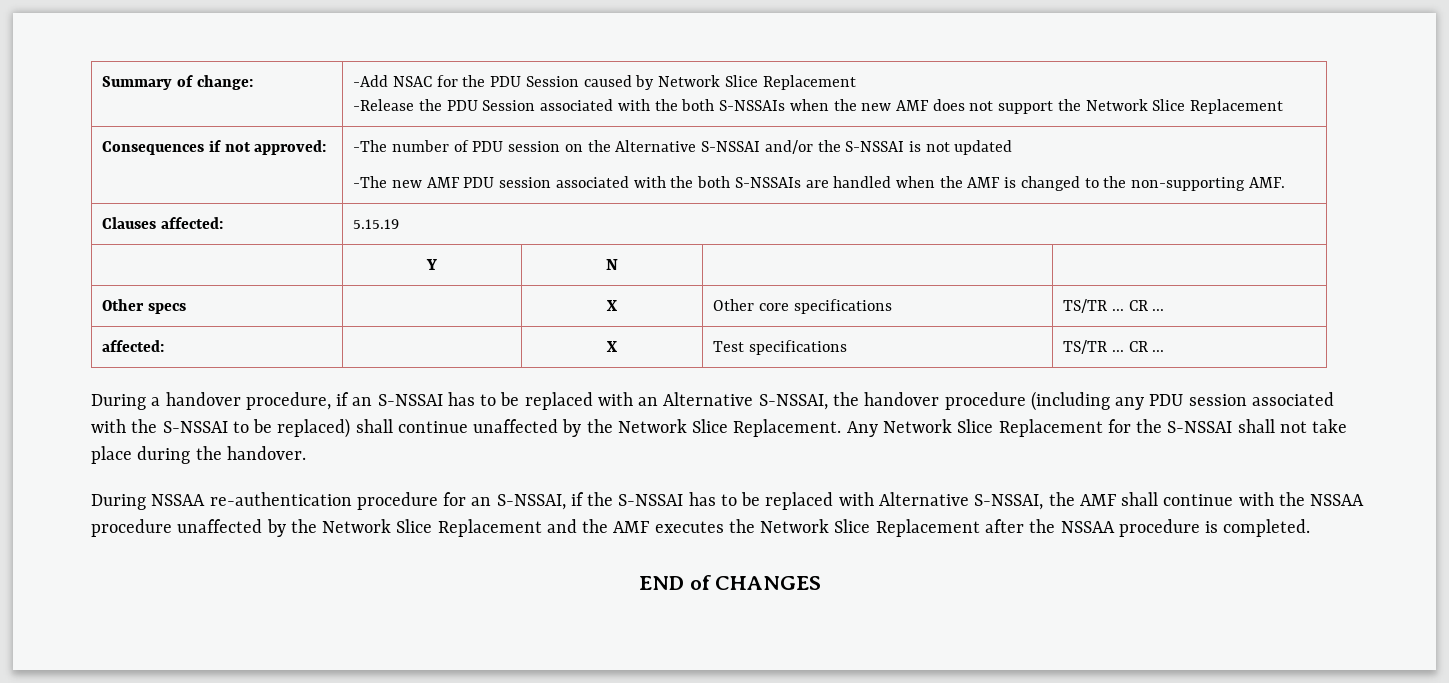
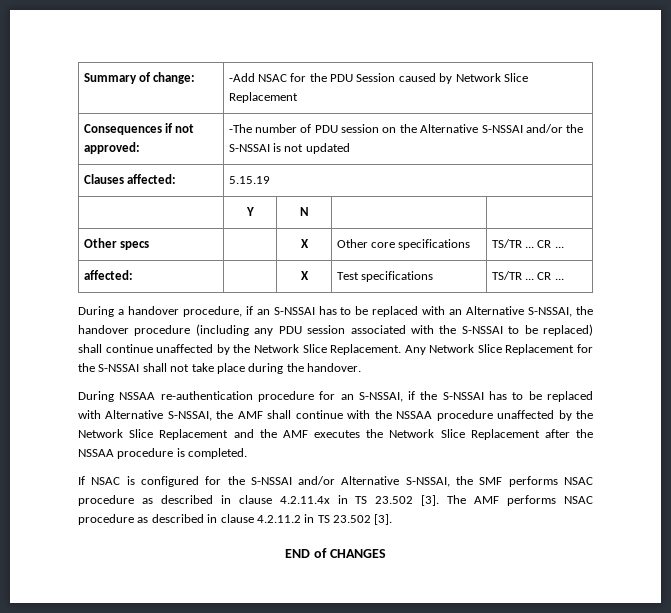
[353,99,1284,114] // -Release the PDU Session associated with the both S-NSSAIs when the new AMF does not support the Network Slice Replacement -> (298, 97) none
[353,176,1285,191] // -The new AMF PDU session associated with the both S-NSSAIs are handled when the AMF is changed to the non-supporting AMF. -> (350, 148) none
(1311, 528) none -> [78,476,594,487] [78,495,593,506] [78,514,393,525] // If NSAC is configured for the S-NSSAI and/or Alternative S-NSSAI, the SMF performs NSAC procedure as described in clause 4.2.11.4x in TS 23.502 [3]. The AMF performs NSAC procedure as described in clause 4.2.11.2 in TS 23.502 [3].

